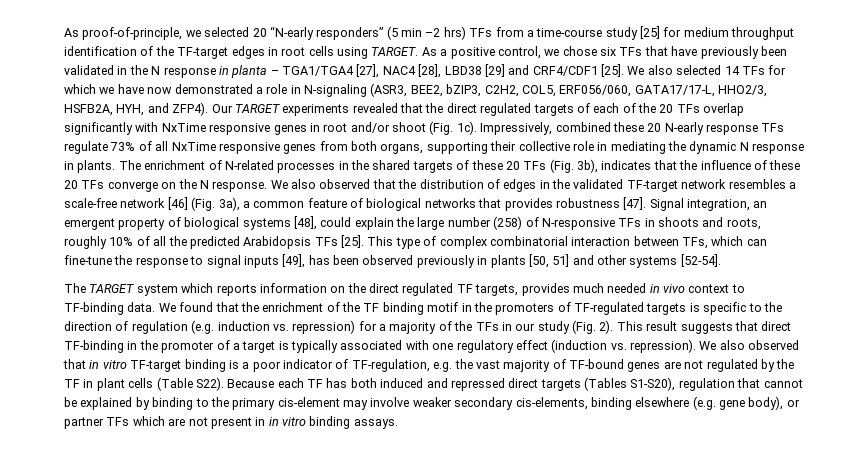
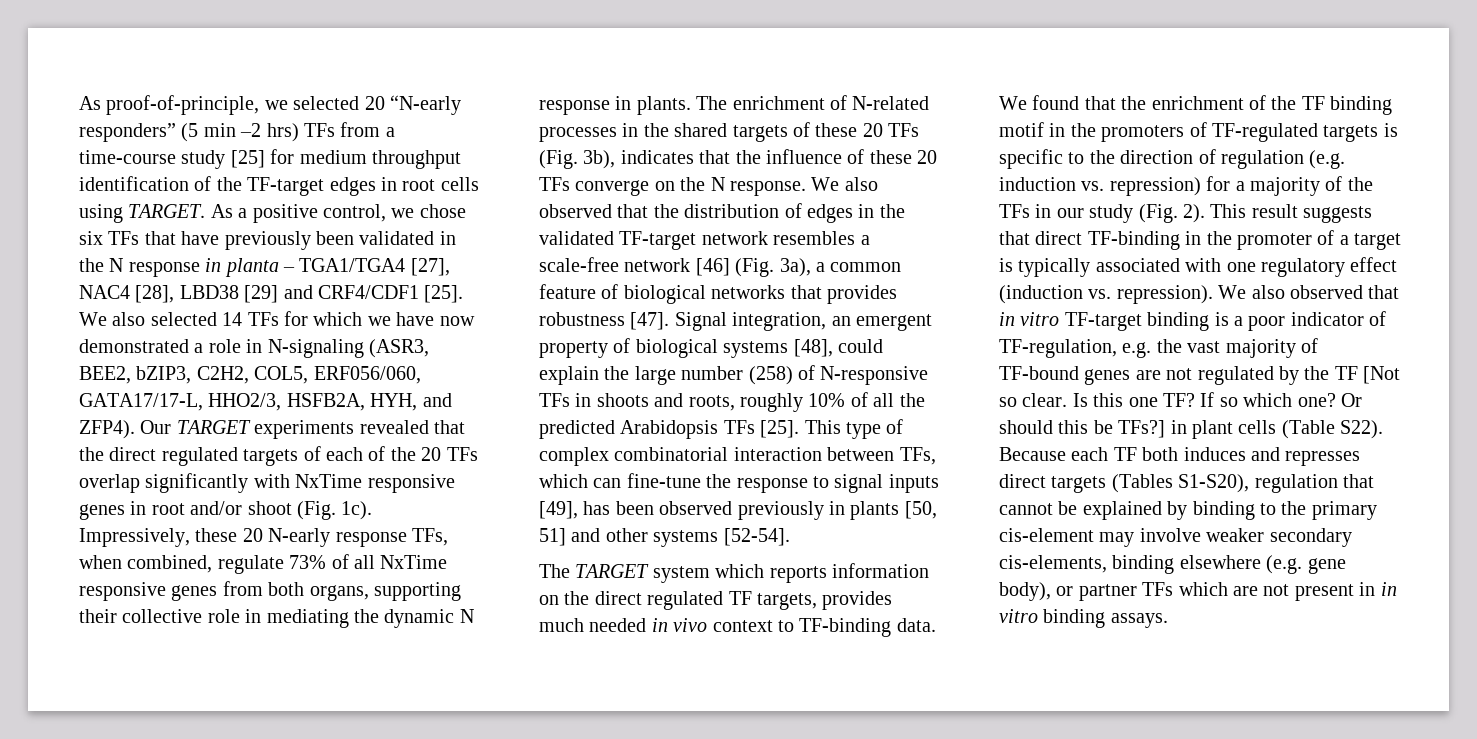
[555,122,611,132] combined -> (190, 537) none
[761,123,785,132] TFs -> [412,528,448,546] [79,555,213,573] TFs, when combined,
(80, 383) none -> [1363,366,1401,384] [999,392,1362,407] [999,420,1166,438] [Not so clear. Is this one TF? If so which one? Or should this be TFs?]
[326,378,505,391] has both induced and repressed -> [1142,447,1361,466] both induces and represses

